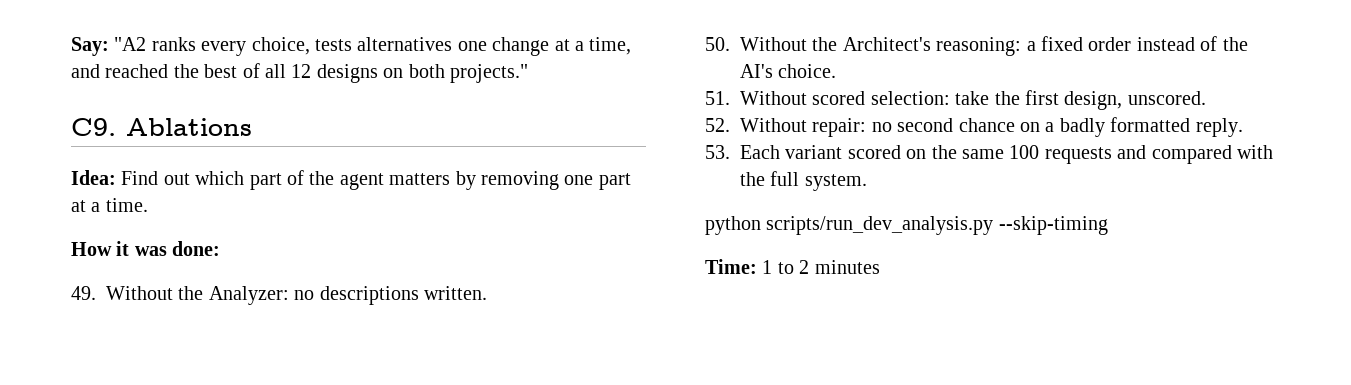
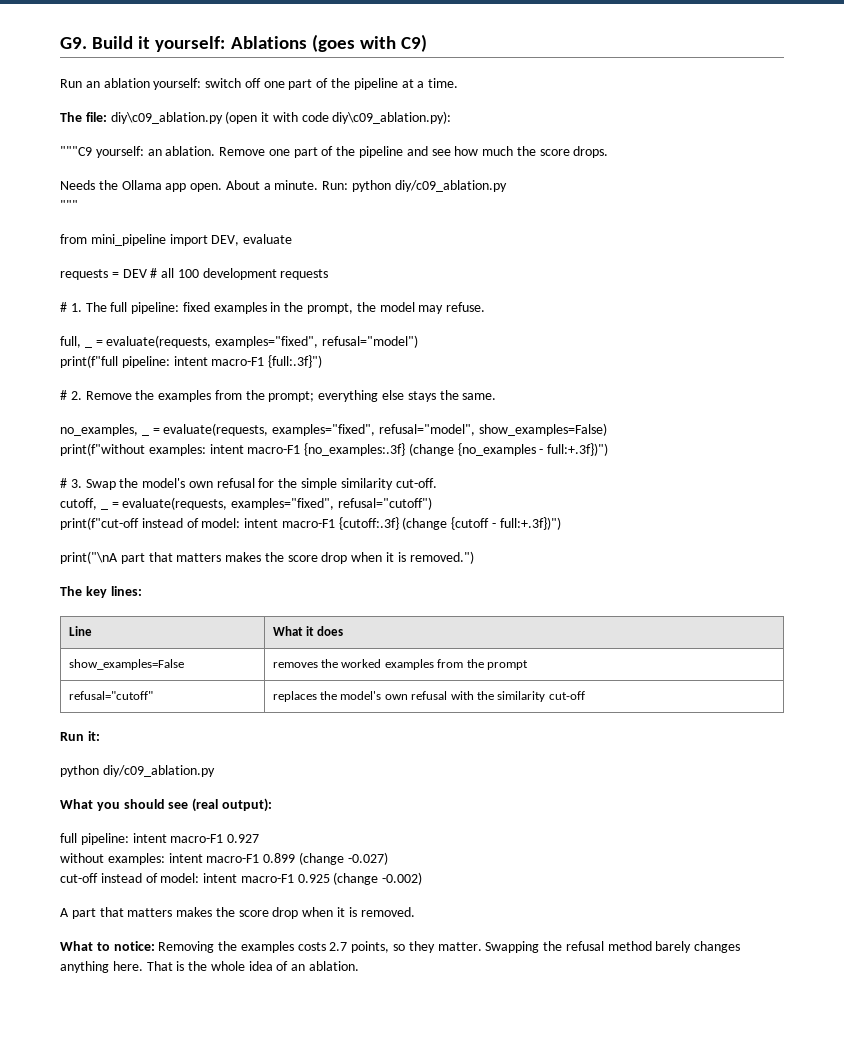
[71,37,632,56] [71,63,528,83] [71,118,252,136] [71,170,631,190] [71,198,148,212] [71,241,221,256] [71,286,487,305] [705,36,1248,56] [740,64,837,78] [705,90,1206,110] [705,117,1243,137] [705,145,1273,164] [740,171,867,191] [705,216,1108,235] [705,259,880,274] Say: "A2 ranks every choice, tests alternatives one change at a time, and reached the best of all 12 designs on both projects." // C9. Ablations // Idea: Find out which part of the agent matters by removing one part at a time. // How it was done: // 49. Without the Analyzer: no descriptions written. // 50. Without the Architect's reasoning: a fixed order instead of the AI's choice. // 51. Without scored selection: take the first design, unscored. // 52. Without repair: no second chance on a badly formatted reply. // 53. Each variant scored on the same 100 requests and compared with the full system. // python scripts/run_dev_analysis.py --skip-timing // Time: 1 to 2 minutes -> [60,34,427,52] [60,78,459,90] [60,111,452,124] [60,146,609,158] [60,180,507,192] [60,200,78,210] [60,234,293,246] [60,268,329,280] [60,302,486,314] [60,336,92,348] [95,335,418,348] [60,355,323,368] [60,390,497,402] [60,424,149,436] [152,423,607,436] [60,443,609,456] [60,478,437,490] [60,498,108,510] [111,497,432,510] [60,517,561,530] [60,551,474,564] [60,586,142,598] [68,626,92,636] [272,626,344,636] [68,659,184,670] [272,659,528,670] [68,691,153,700] [272,691,585,702] [60,731,100,741] [60,765,215,777] [60,798,272,812] [60,833,260,845] [60,852,388,865] [60,872,423,885] [60,907,415,919] [60,941,741,953] [60,961,360,973] G9. Build it yourself: Ablations (goes with C9) // Run an ablation yourself: switch off one part of the pipeline at a time. // The file: diy\c09_ablation.py (open it with code diy\c09_ablation.py): // """C9 yourself: an ablation. Remove one part of the pipeline and see how much the score drops. // Needs the Ollama app open. About a minute. Run: python diy/c09_ablation.py // """ // from mini_pipeline import DEV, evaluate // requests = DEV # all 100 development requests // # 1. The full pipeline: fixed examples in the prompt, the model may refuse. // full, _ = evaluate(requests, examples="fixed", refusal="model") // print(f"full pipeline: intent macro-F1 {full:.3f}") // # 2. Remove the examples from the prompt; everything else stays the same. // no_examples, _ = evaluate(requests, examples="fixed", refusal="model", show_examples=False) // print(f"without examples: intent macro-F1 {no_examples:.3f} (change {no_examples - full:+.3f})") // # 3. Swap the model's own refusal for the simple similarity cut-off. // cutoff, _ = evaluate(requests, examples="fixed", refusal="cutoff") // print(f"cut-off instead of model: intent macro-F1 {cutoff:.3f} (change {cutoff - full:+.3f})") // print("\nA part that matters makes the score drop when it is removed.") // The key lines: // Line | What it does // show_examples=False | removes the worked examples from the prompt // refusal="cutoff" | replaces the model's own refusal with the similarity cut-off // Run it: // python diy/c09_ablation.py // What you should see (real output): // full pipeline: intent macro-F1 0.927 // without examples: intent macro-F1 0.899 (change -0.027) // cut-off instead of model: intent macro-F1 0.925 (change -0.002) // A part that matters makes the score drop when it is removed. // What to notice: Removing the examples costs 2.7 points, so they matter. Swapping the refusal method barely changes anything here. That is the whole idea of an ablation.

